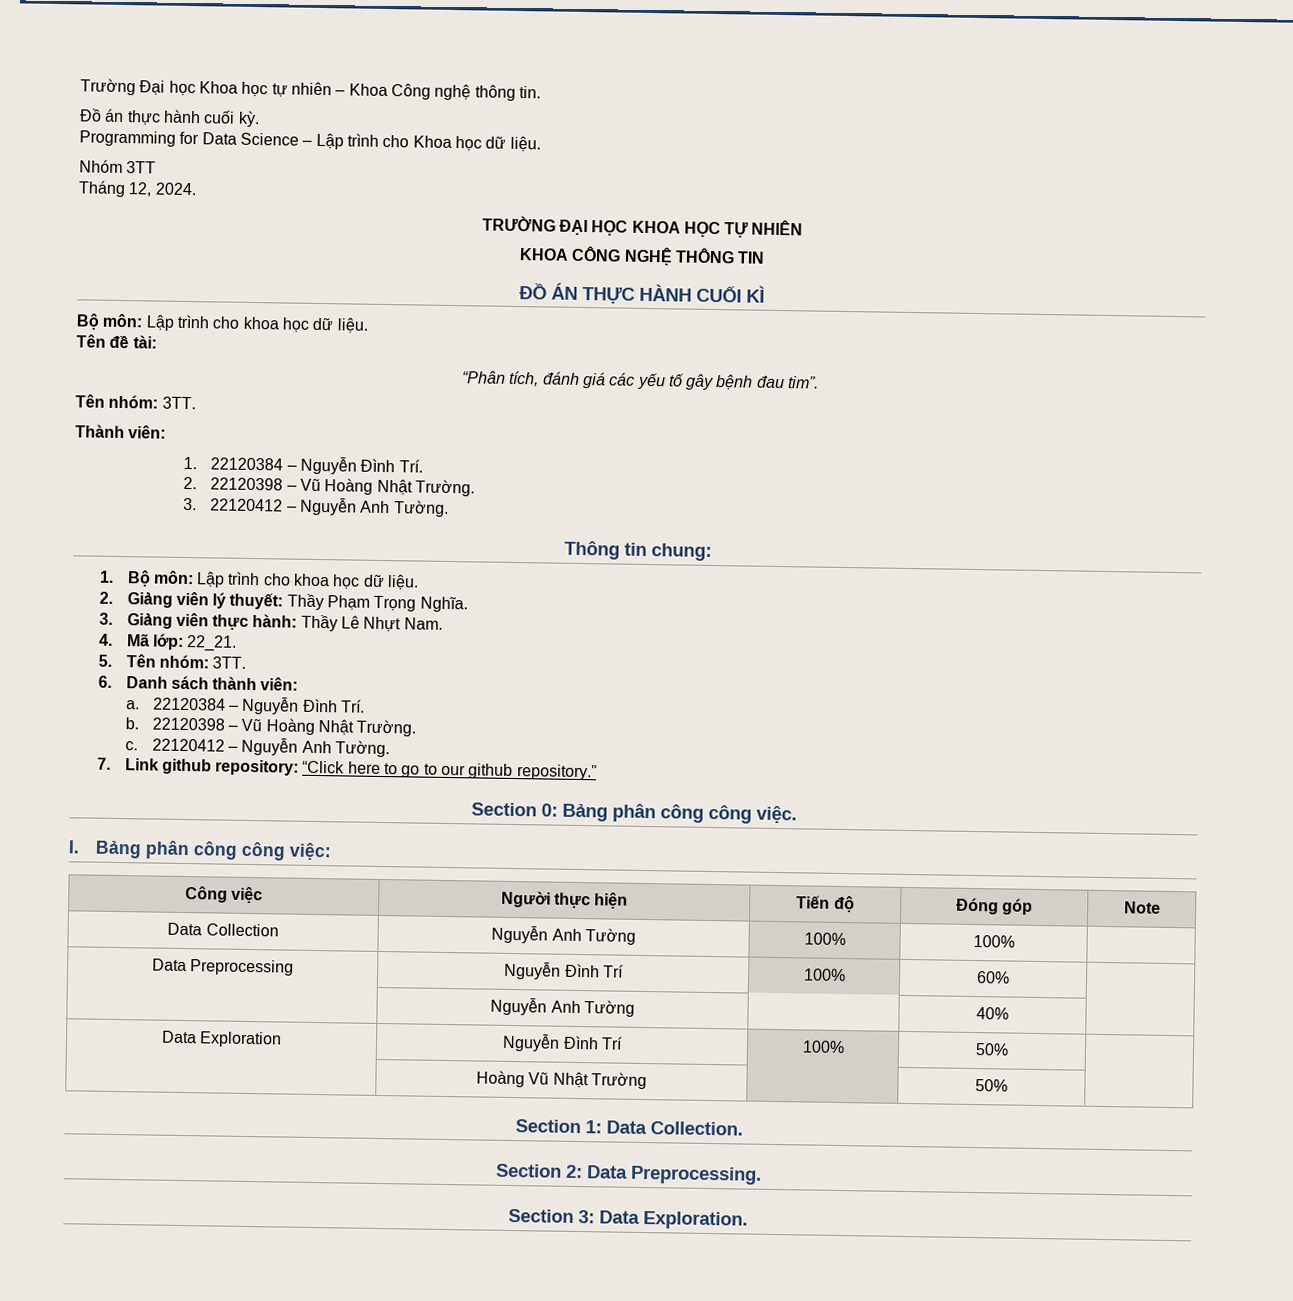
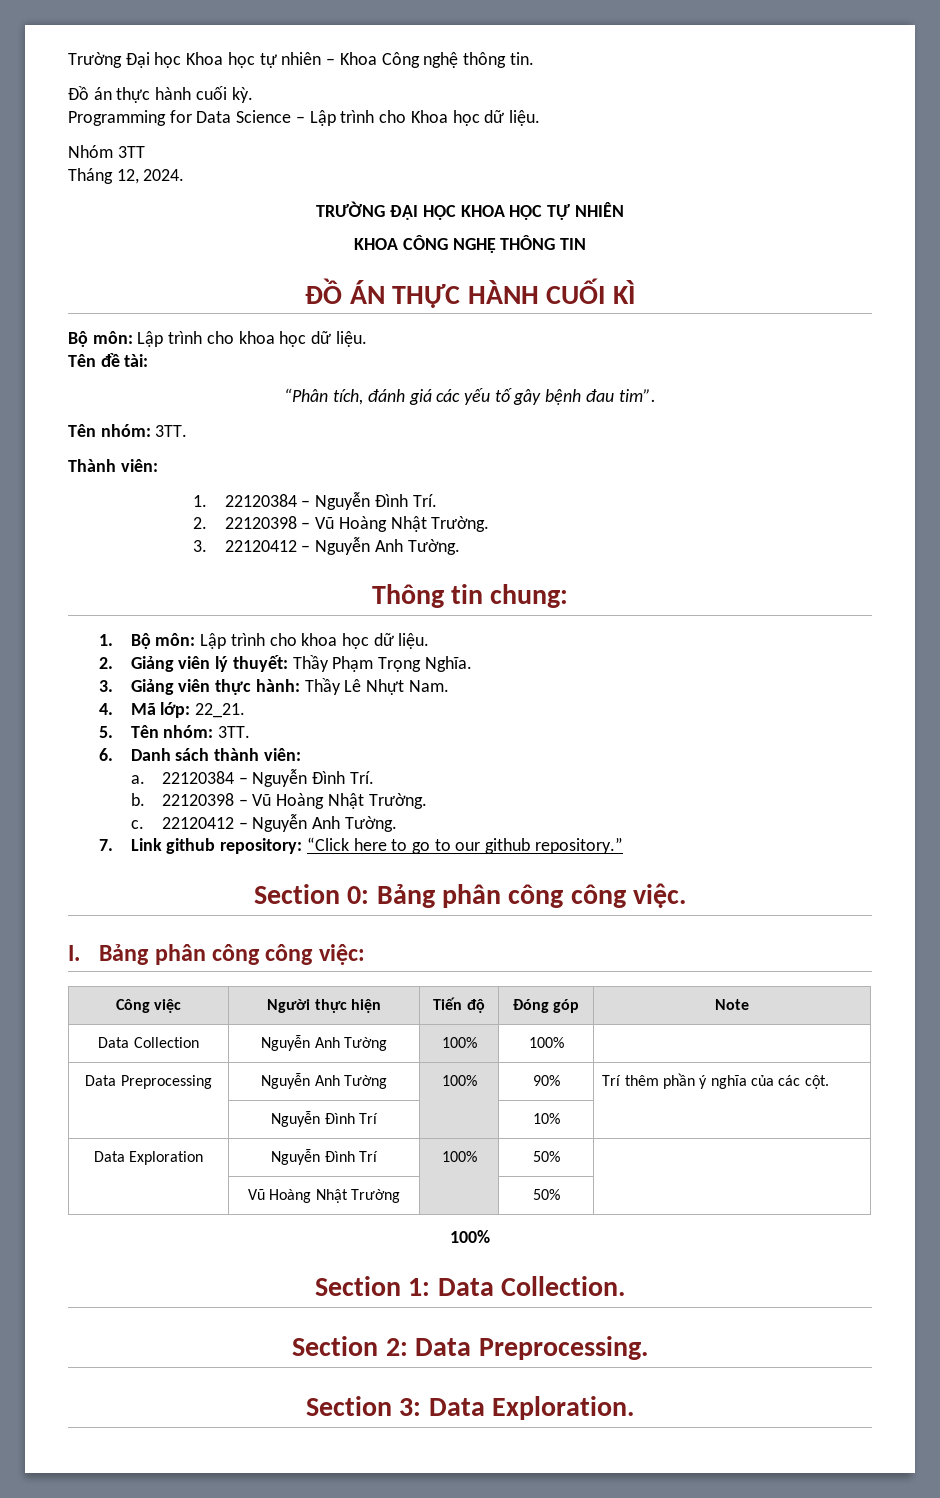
[564,963,624,978] [803,968,846,982] [976,971,1010,984] [490,997,635,1017] [976,1007,1009,1020] Đình Trí | 100% | 60% | // | Nguyễn Anh Tường | | 40% -> [314,1075,387,1089] [441,1075,477,1086] [532,1075,560,1086] [602,1073,829,1089] [271,1111,378,1127] [532,1113,560,1124] Anh Tường | 100% | 90% | Trí thêm phần ý nghĩa của các cột. // | Nguyễn Đình Trí | | 10%
[476,1070,550,1088] Hoàng Vũ -> [248,1189,312,1203] Vũ Hoàng
(1008, 1085) none -> [450,1230,490,1243] // 100%

